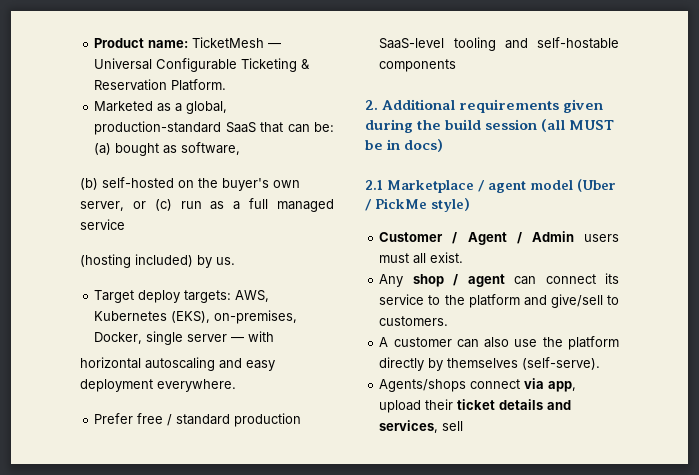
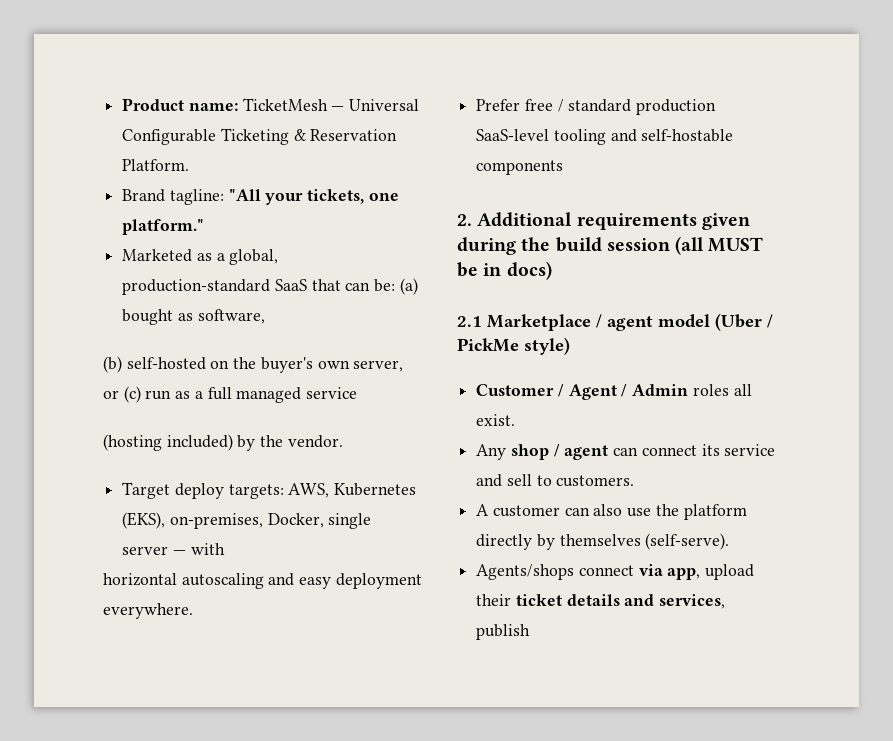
(227, 85) none -> [122,189,399,205] [122,219,205,235] // Brand tagline: "All your tickets, one platform."
[216,257,235,265] us. -> [260,435,343,448] the vendor.
[584,234,619,242] [379,253,410,263] users must -> [692,384,729,396] roles
[428,294,603,308] to the platform and give/sell -> [476,474,532,487] and sell
[442,421,464,431] sell -> [476,624,531,640] publish

